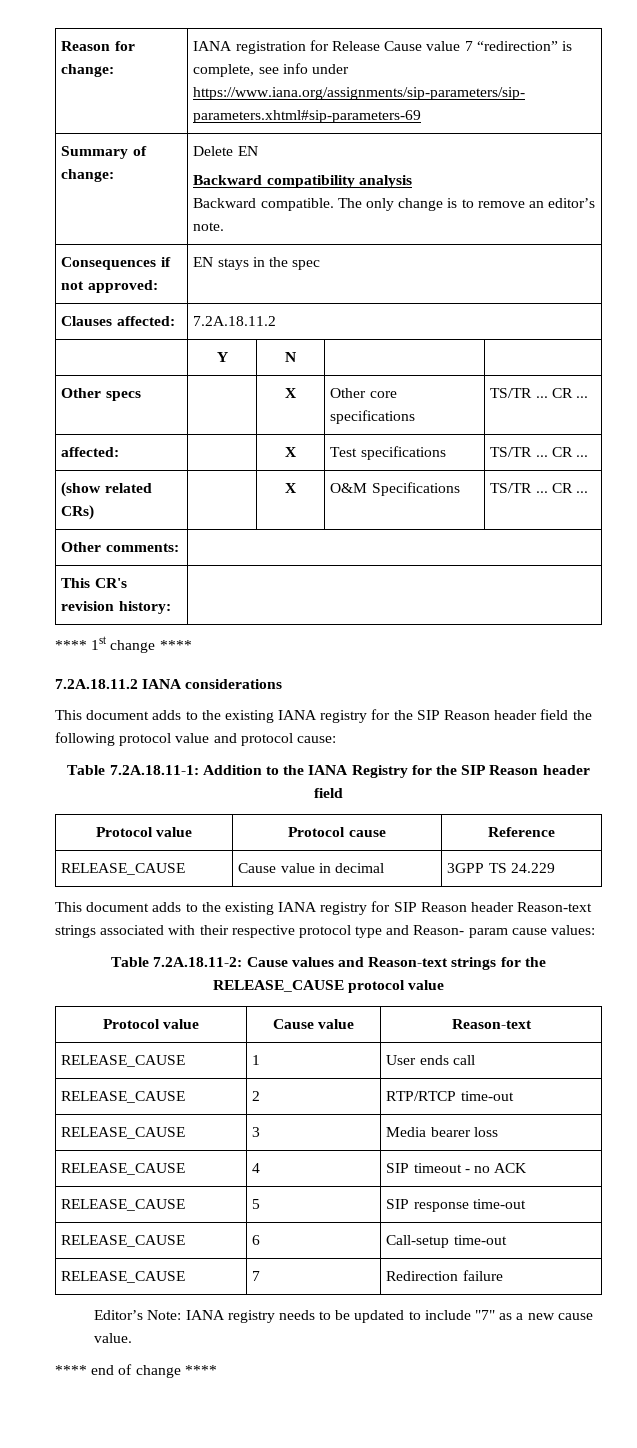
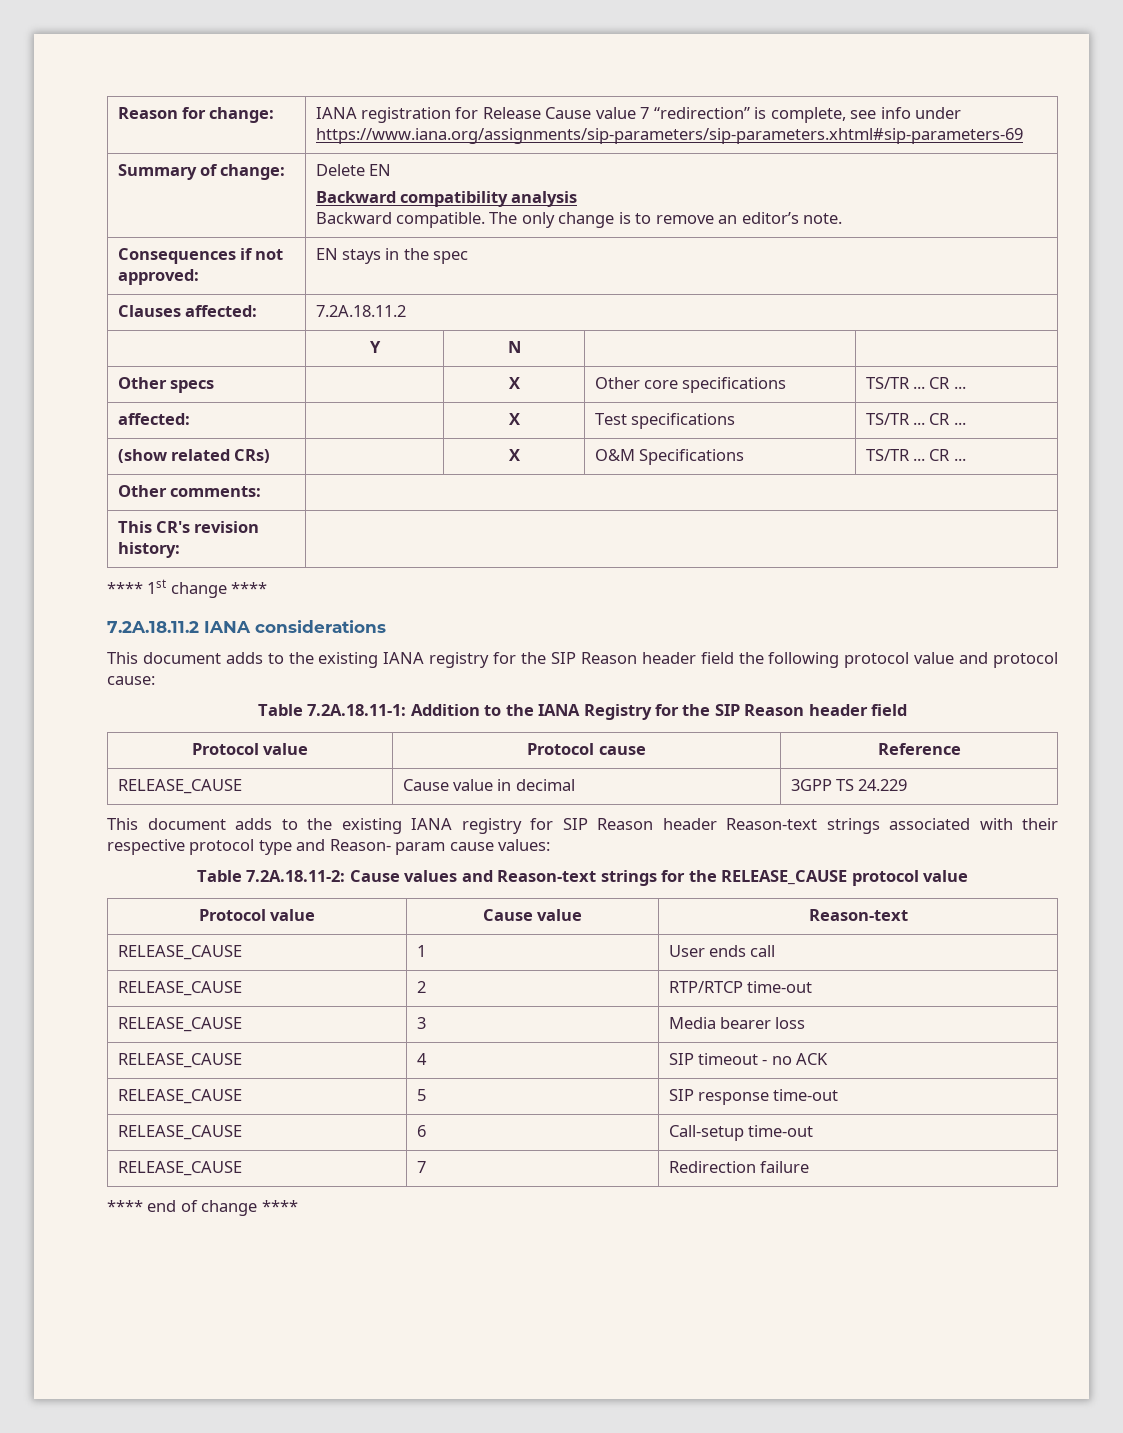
[94,1310,593,1323] [94,1333,133,1343] // Editor’s Note: IANA registry needs to be updated to include "7" as a new cause value. -> (810, 1167) none

